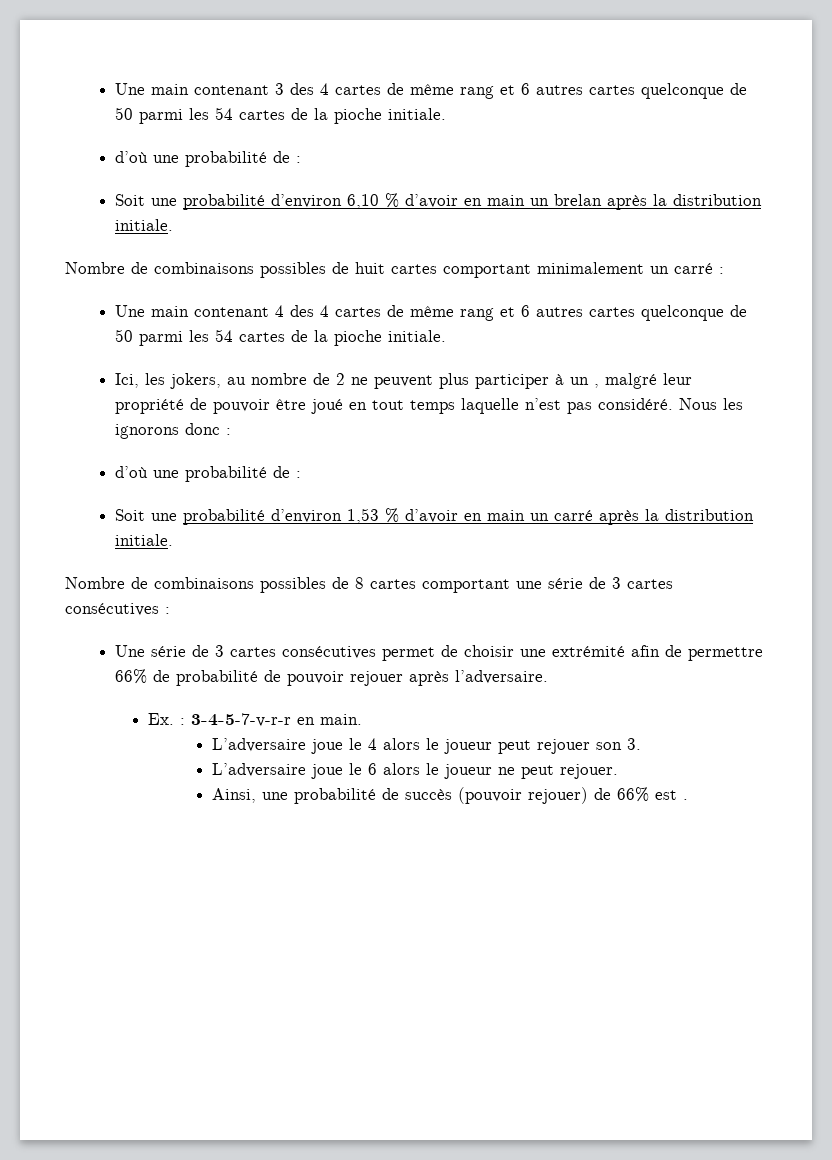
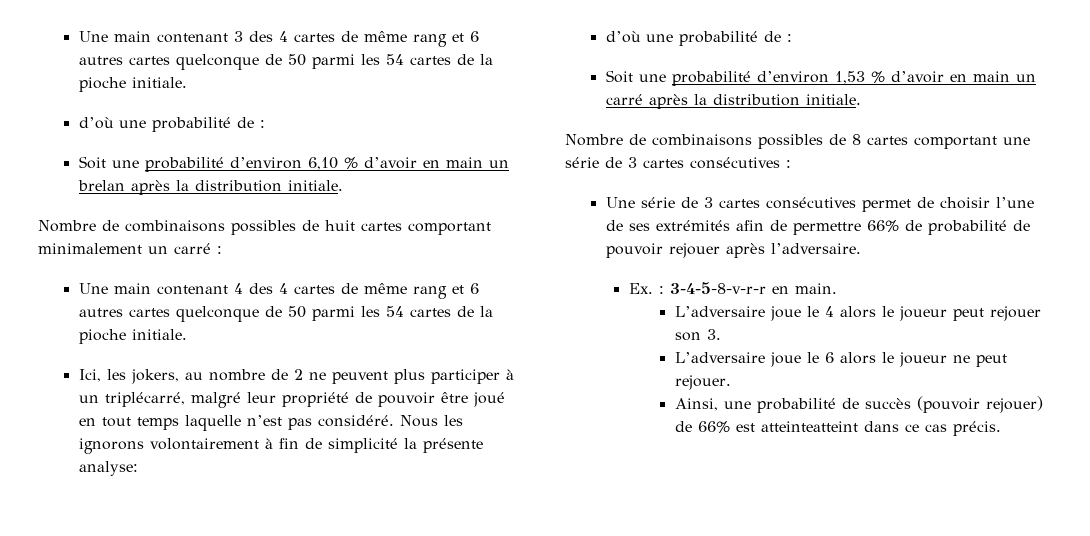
[594,384,600,388] , -> [104,392,185,407] triplécarré,
[185,423,232,435] donc : -> [149,438,483,453] [78,461,138,476] volontairement à fin de simplicité la présente analyse:
[520,646,626,657] une extrémité -> [995,197,1034,208] [605,220,730,231] l’une de ses extrémités
[190,713,291,727] 3-4-5-7-v-r-r -> [669,282,766,294] 3-4-5-8-v-r-r
[682,799,688,800] . -> [760,421,1001,436] atteinteatteint dans ce cas précis.

